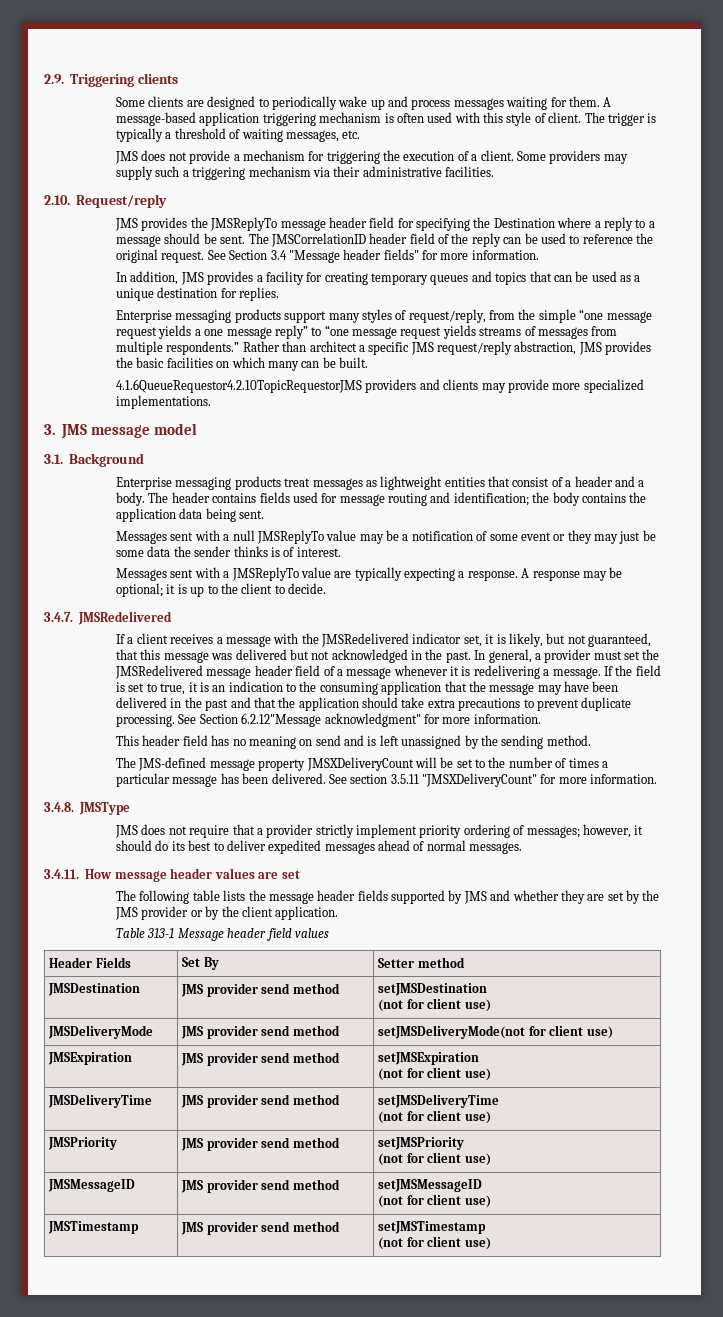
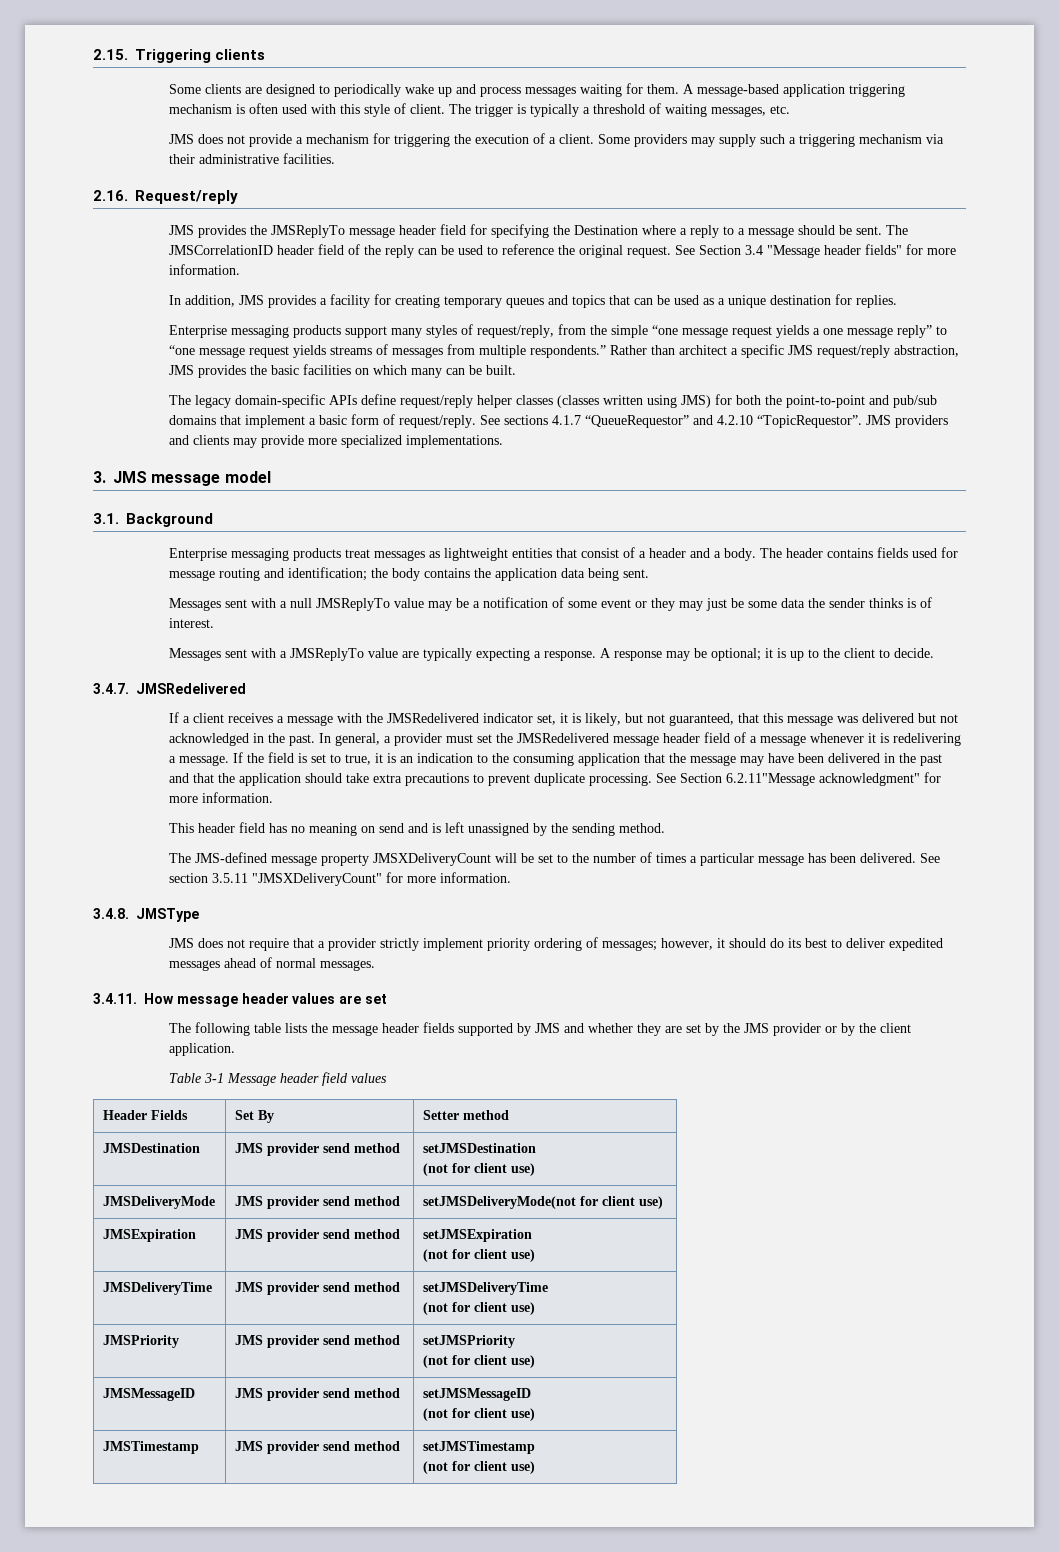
[44,74,64,84] 2.9. -> [93,49,128,60] 2.15.
[44,195,70,205] 2.10. -> [93,190,128,201] 2.16.
[116,379,363,393] 4.1.6QueueRequestor4.2.10TopicRequestorJMS -> [169,394,938,408] [169,414,892,428] The legacy domain-specific APIs define request/reply helper classes (classes written using JMS) for both the point-to-point and pub/sub domains that implement a basic form of request/reply. See sections 4.1.7 “QueueRequestor” and 4.2.10 “TopicRequestor”. JMS
[241,713,322,727] 6.2.12"Message -> [726,773,816,786] 6.2.11"Message
[147,928,175,938] 313-1 -> [204,1073,225,1083] 3-1

